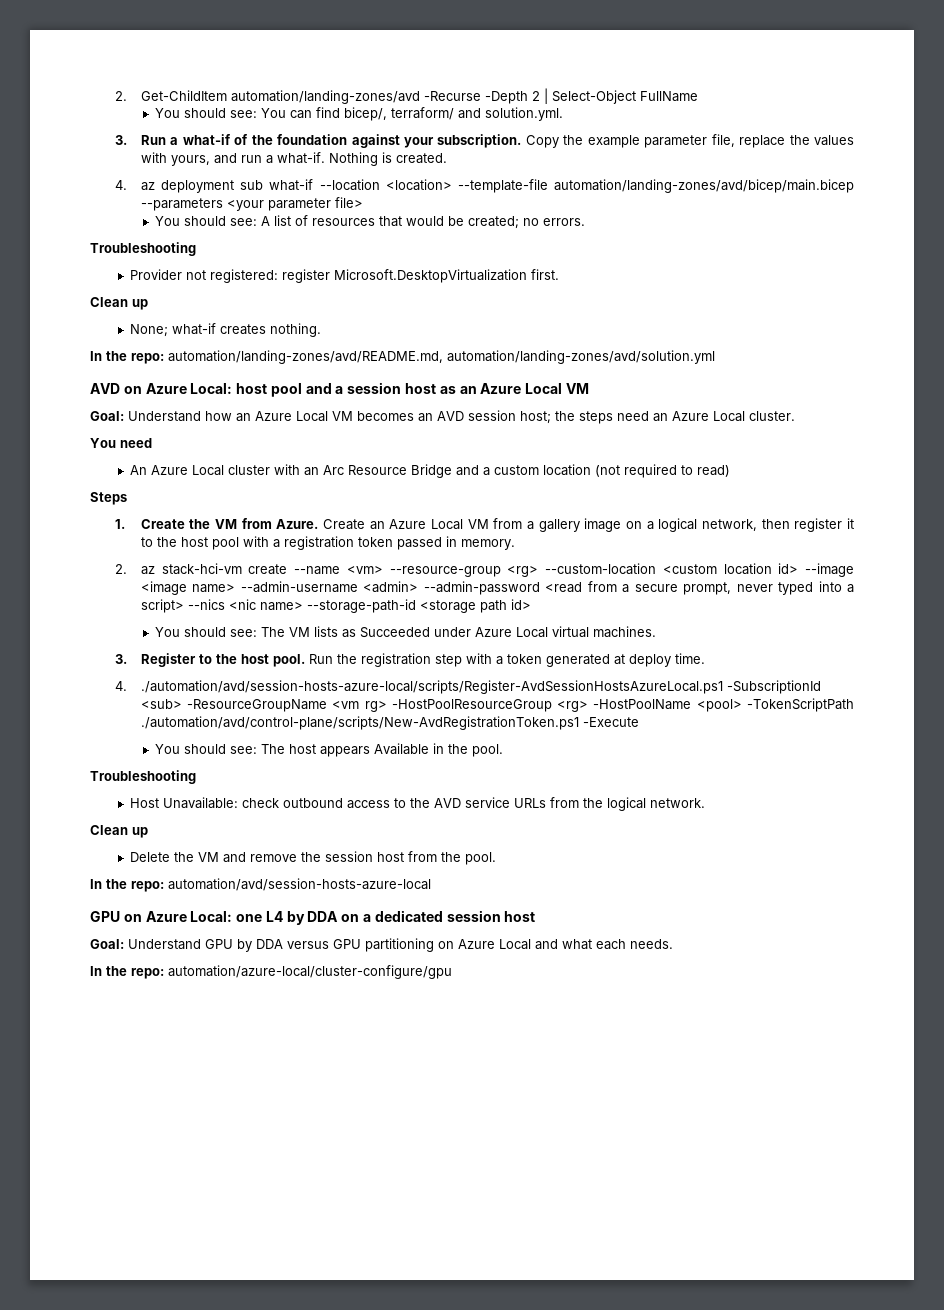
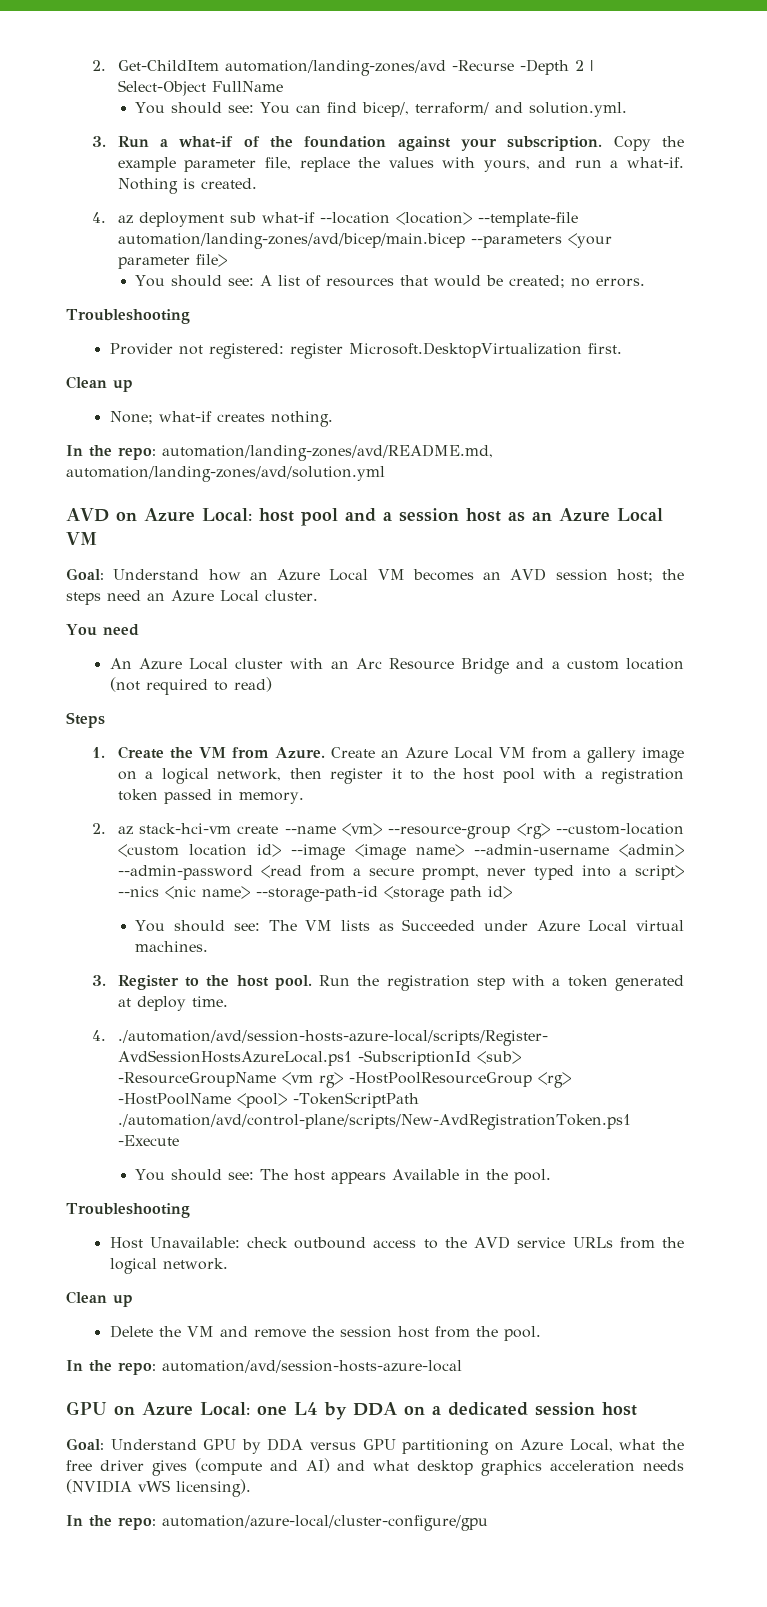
[499,939,673,950] Local and what each needs. -> [569,1439,684,1452] [66,1458,685,1476] [66,1479,251,1497] Local, what the free driver gives (compute and AI) and what desktop graphics acceleration needs (NVIDIA vWS licensing).

